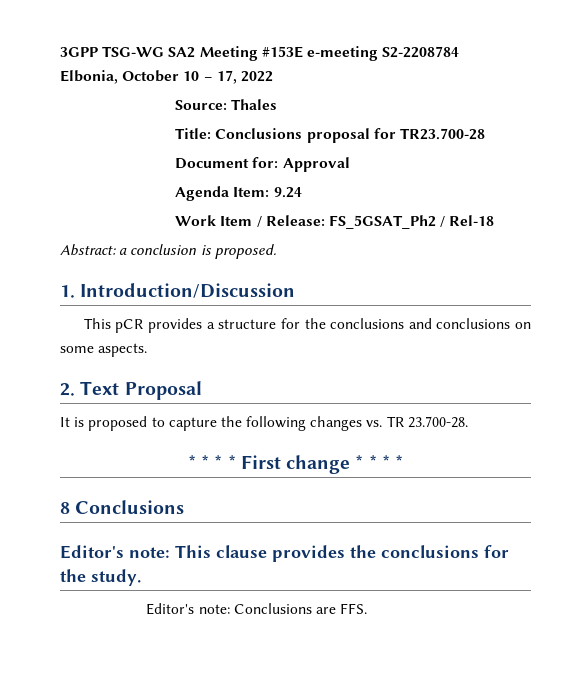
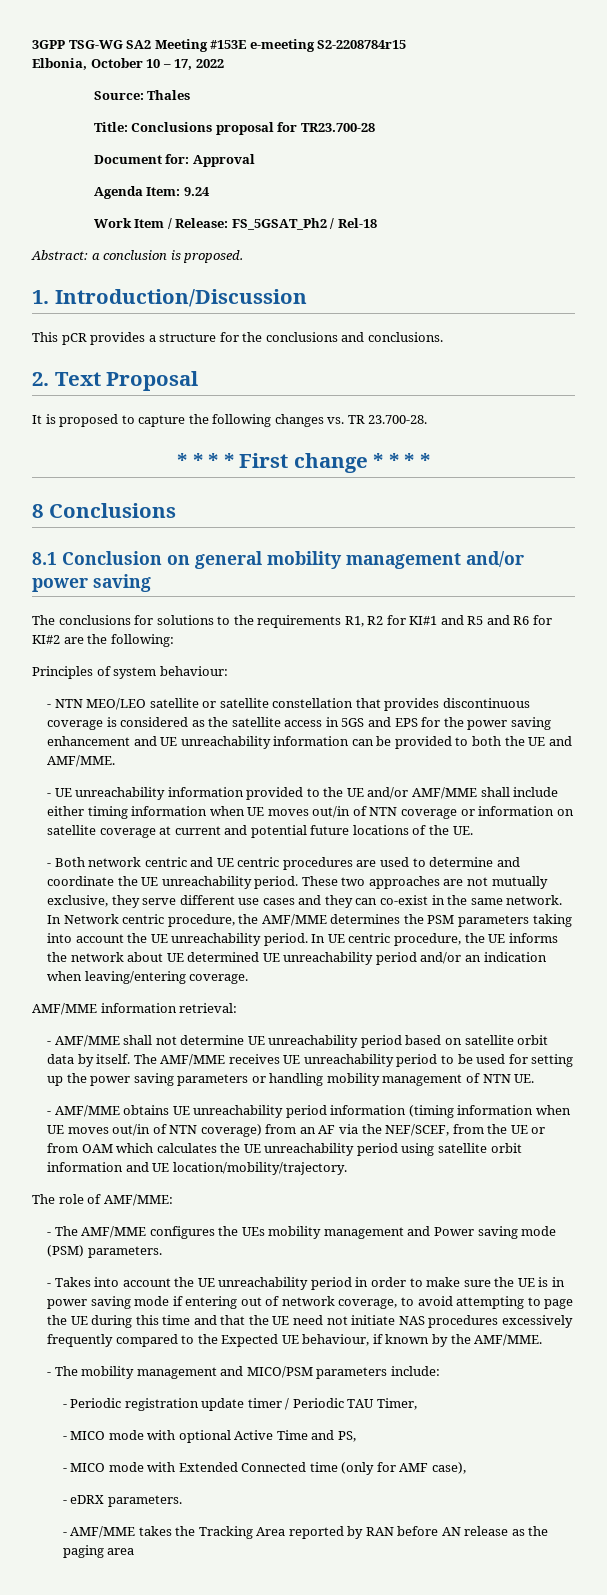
[382,46,460,58] S2-2208784 -> [317,40,407,49] S2-2208784r15
[436,318,531,329] [60,343,148,357] conclusions on some aspects. -> [367,332,443,342] conclusions.
[60,545,509,562] [60,569,141,586] [146,603,368,615] Editor's note: This clause provides the conclusions for the study. // Editor's note: Conclusions are FFS. -> [32,551,524,569] [32,574,151,592] [32,615,552,628] [32,634,174,647] [32,666,228,679] [47,698,530,711] [47,717,551,730] [47,736,572,749] [47,755,116,767] [47,787,559,800] [47,806,574,819] [47,825,473,838] [47,857,520,870] [47,876,548,889] [47,895,563,908] [47,914,572,927] [47,933,558,946] [47,952,547,965] [47,971,249,984] [32,1003,238,1015] [47,1035,549,1048] [47,1054,574,1067] [47,1073,535,1086] [47,1105,571,1118] [47,1124,546,1137] [47,1143,522,1156] [47,1162,347,1175] [32,1194,173,1206] [47,1226,557,1239] [47,1245,162,1258] [47,1277,565,1290] [47,1296,574,1309] [47,1315,573,1328] [47,1334,543,1347] [47,1366,440,1379] [62,1398,417,1411] [62,1430,356,1443] [62,1462,466,1475] [62,1495,182,1507] [62,1526,549,1539] [62,1545,135,1558] 8.1 Conclusion on general mobility management and/or power saving // The conclusions for solutions to the requirements R1, R2 for KI#1 and R5 and R6 for KI#2 are the following: // Principles of system behaviour: // - NTN MEO/LEO satellite or satellite constellation that provides discontinuous coverage is considered as the satellite access in 5GS and EPS for the power saving enhancement and UE unreachability information can be provided to both the UE and AMF/MME. // - UE unreachability information provided to the UE and/or AMF/MME shall include either timing information when UE moves out/in of NTN coverage or information on satellite coverage at current and potential future locations of the UE. // - Both network centric and UE centric procedures are used to determine and coordinate the UE unreachability period. These two approaches are not mutually exclusive, they serve different use cases and they can co-exist in the same network. In Network centric procedure, the AMF/MME determines the PSM parameters taking into account the UE unreachability period. In UE centric procedure, the UE informs the network about UE determined UE unreachability period and/or an indication when leaving/entering coverage. // AMF/MME information retrieval: // - AMF/MME shall not determine UE unreachability period based on satellite orbit data by itself. The AMF/MME receives UE unreachability period to be used for setting up the power saving parameters or handling mobility management of NTN UE. // - AMF/MME obtains UE unreachability period information (timing information when UE moves out/in of NTN coverage) from an AF via the NEF/SCEF, from the UE or from OAM which calculates the UE unreachability period using satellite orbit information and UE location/mobility/trajectory. // The role of AMF/MME: // - The AMF/MME configures the UEs mobility management and Power saving mode (PSM) parameters. // - Takes into account the UE unreachability period in order to make sure the UE is in power saving mode if entering out of network coverage, to avoid attempting to page the UE during this time and that the UE need not initiate NAS procedures excessively frequently compared to the Expected UE behaviour, if known by the AMF/MME. // - The mobility management and MICO/PSM parameters include: // - Periodic registration update timer / Periodic TAU Timer, // - MICO mode with optional Active Time and PS, // - MICO mode with Extended Connected time (only for AMF case), // - eDRX parameters. // - AMF/MME takes the Tracking Area reported by RAN before AN release as the paging area

